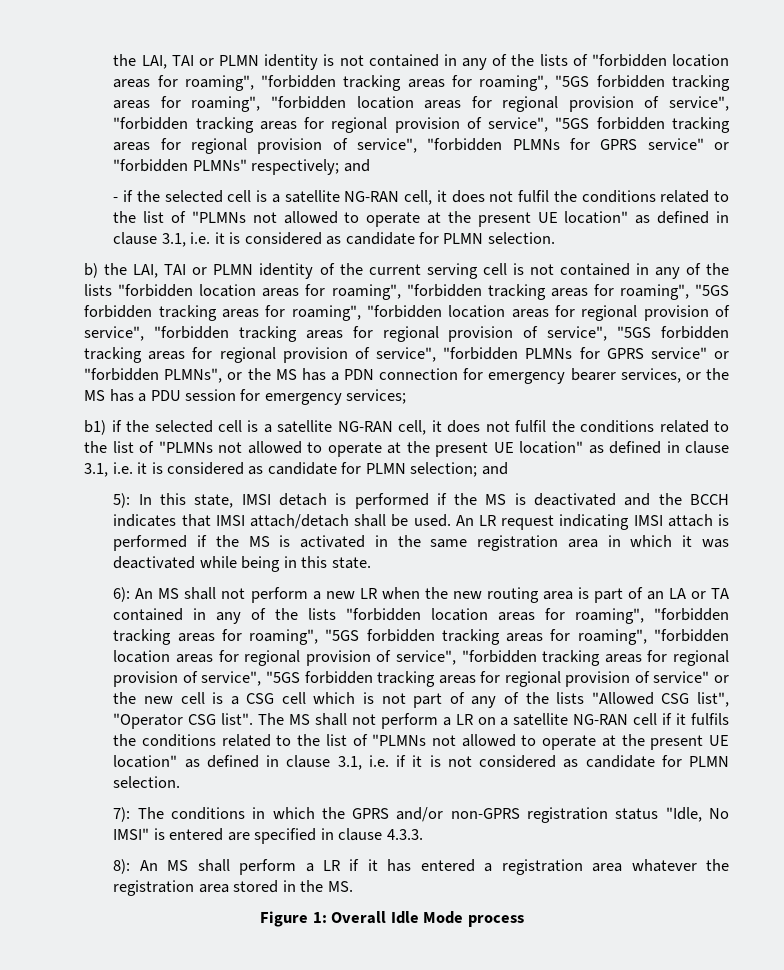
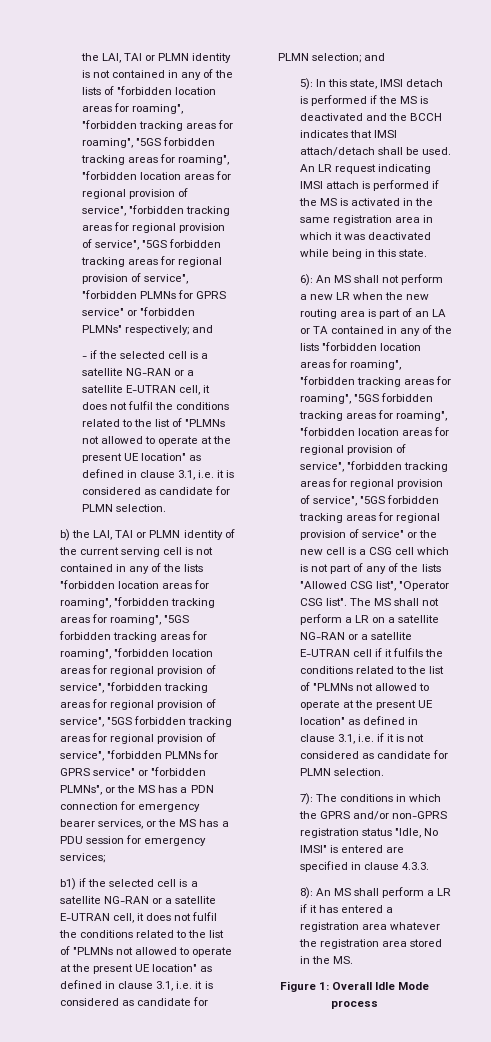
(400, 196) none -> [173,370,195,376] [81,385,176,393] or a satellite E-UTRAN
(393, 426) none -> [152,896,217,904] [59,913,110,921] or a satellite E-UTRAN
(629, 719) none -> [347,632,413,640] [299,649,350,657] or a satellite E-UTRAN

